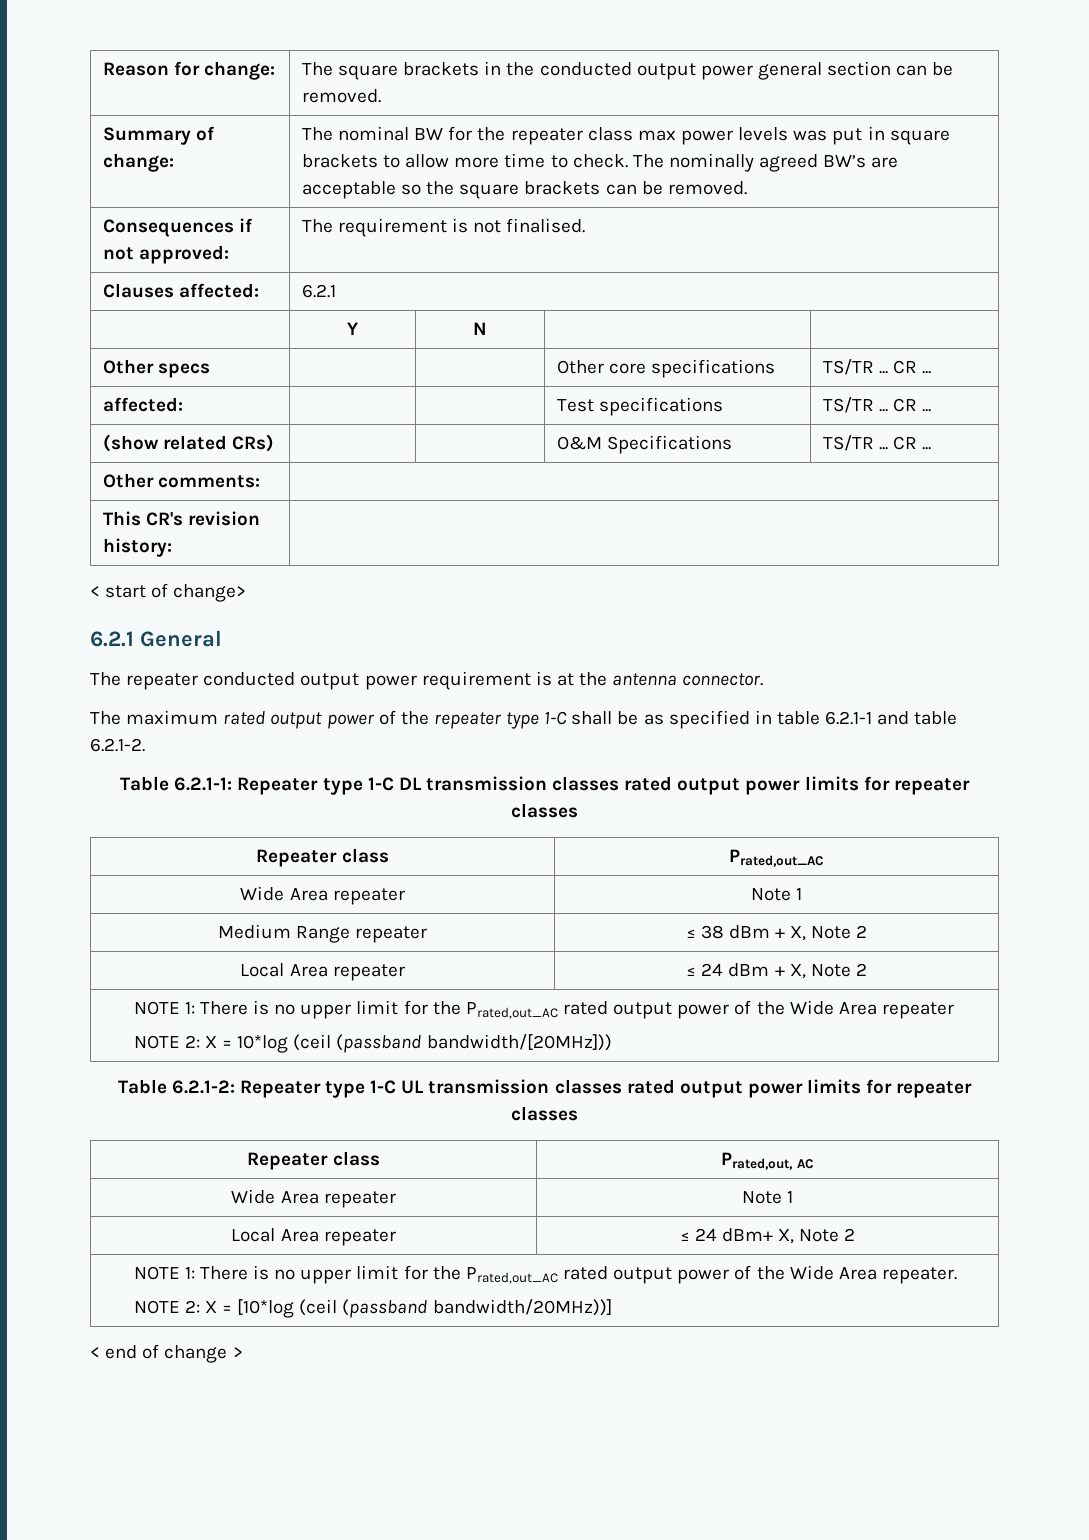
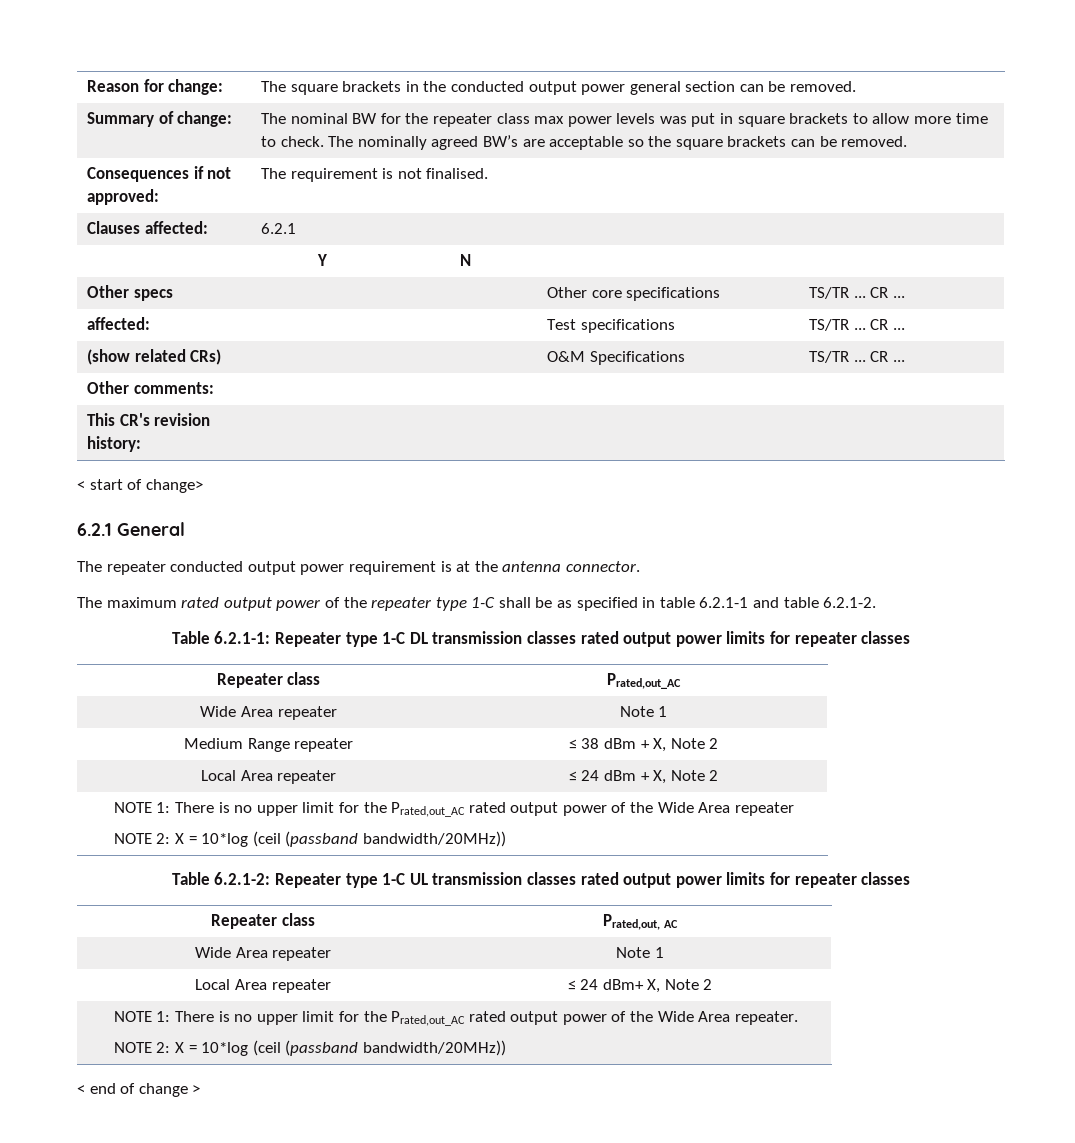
[426,1034,612,1051] bandwidth/[20MHz])) -> [362,831,506,847] bandwidth/20MHz))
[237,1299,612,1318] [10*log (ceil (passband bandwidth/20MHz))] -> [201,1040,506,1056] 10*log (ceil (passband bandwidth/20MHz))

